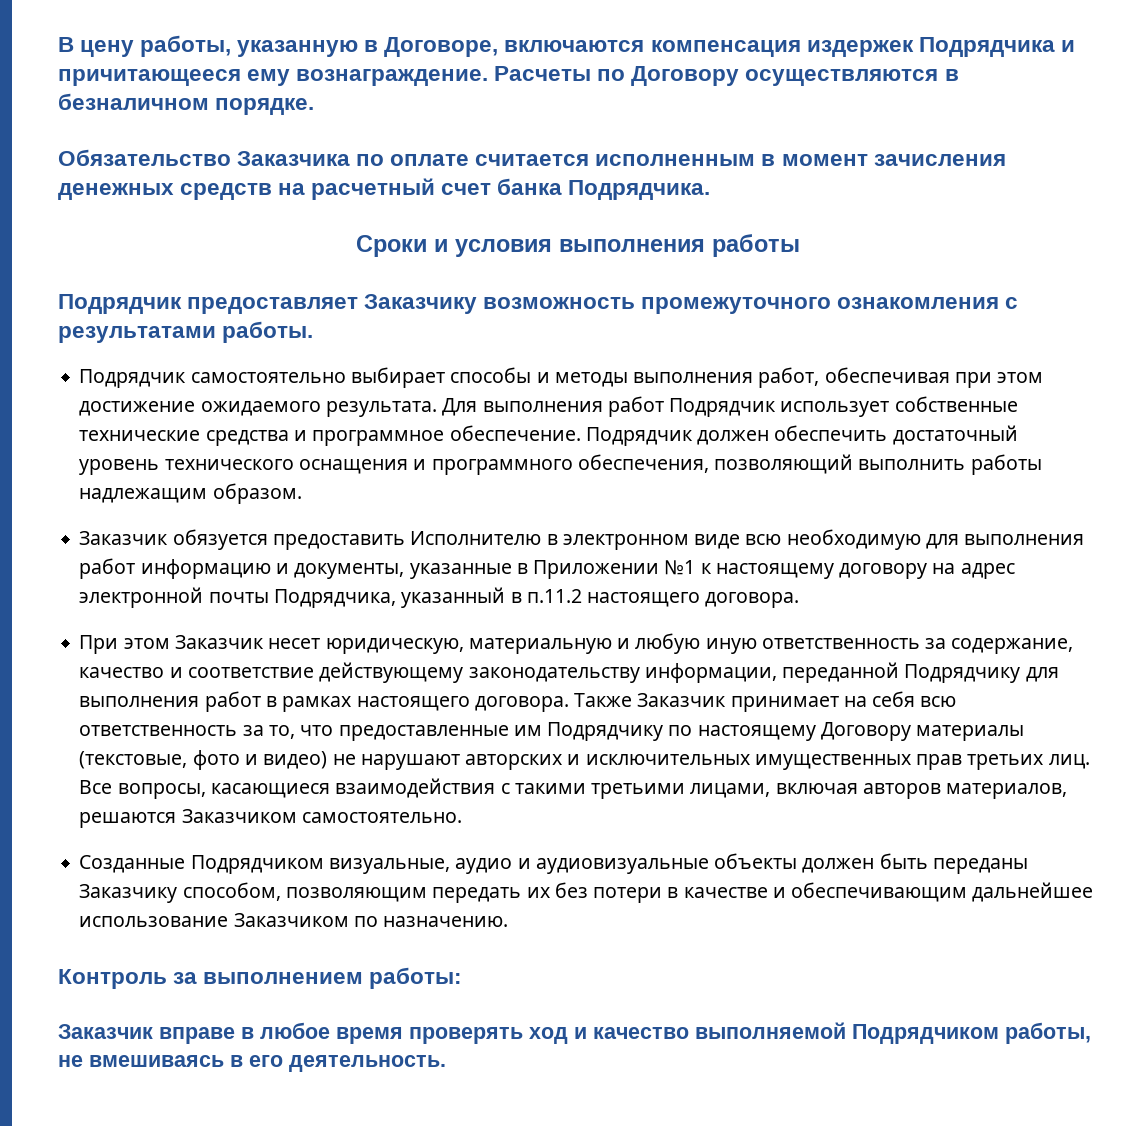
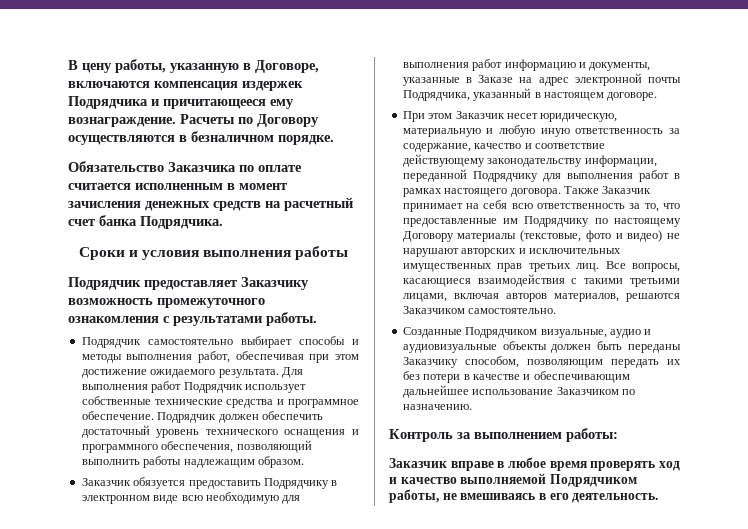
[410,531,542,545] Исполнителю -> [263,478,329,489] Подрядчику
[533,560,928,579] Приложении №1 к настоящему договору -> [478,75,514,83] Заказе
[526,589,800,608] п.11.2 настоящего договора. -> [543,92,658,101] настоящем договоре.

